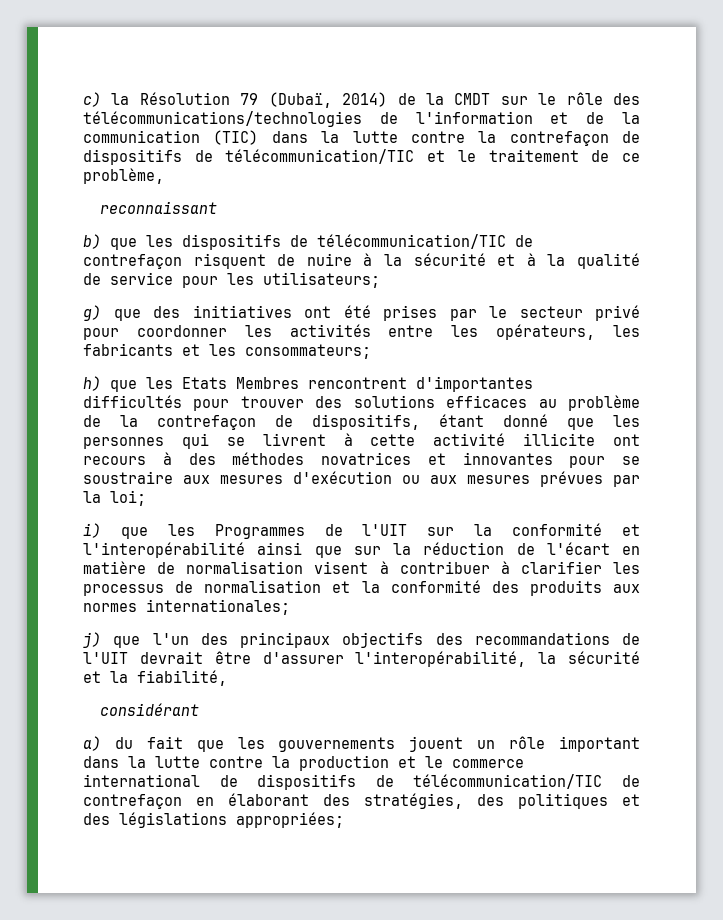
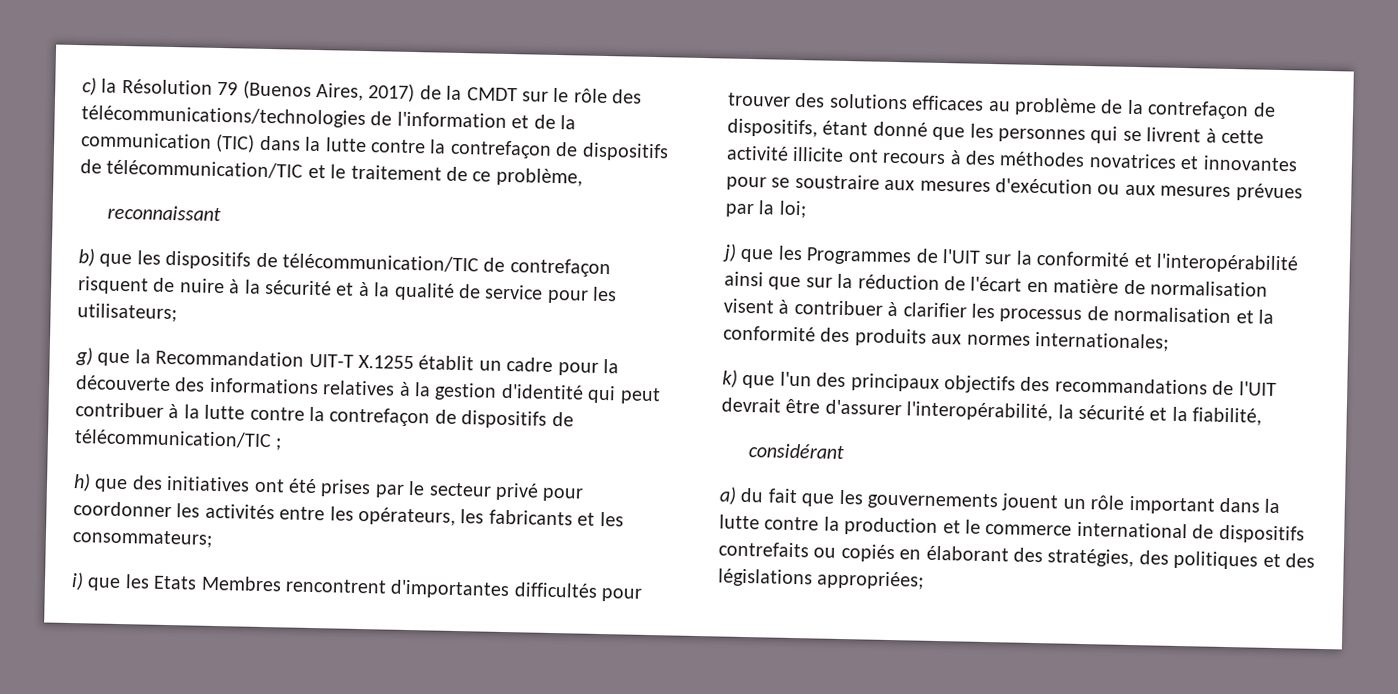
[268,92,388,108] (Dubaï, 2014) -> [242,80,416,103] (Buenos Aires, 2017)
(141, 315) none -> [134,349,619,376] [75,375,661,405] [75,402,574,429] [74,429,283,451] [73,473,129,493] la Recommandation UIT-T X.1255 établit un cadre pour la découverte des informations relatives à la gestion d'identité qui peut contribuer à la lutte contre la contrefaçon de dispositifs de télécommunication/TIC ; // h) que
[83,376,101,391] h) -> [71,572,84,591] i)
[83,523,101,538] i) -> [722,243,737,262] j)
[83,632,101,648] j) -> [722,369,738,388] k)
[375,774,641,789] [83,794,182,809] de télécommunication/TIC de contrefaçon -> [718,541,895,563] contrefaits ou copiés

